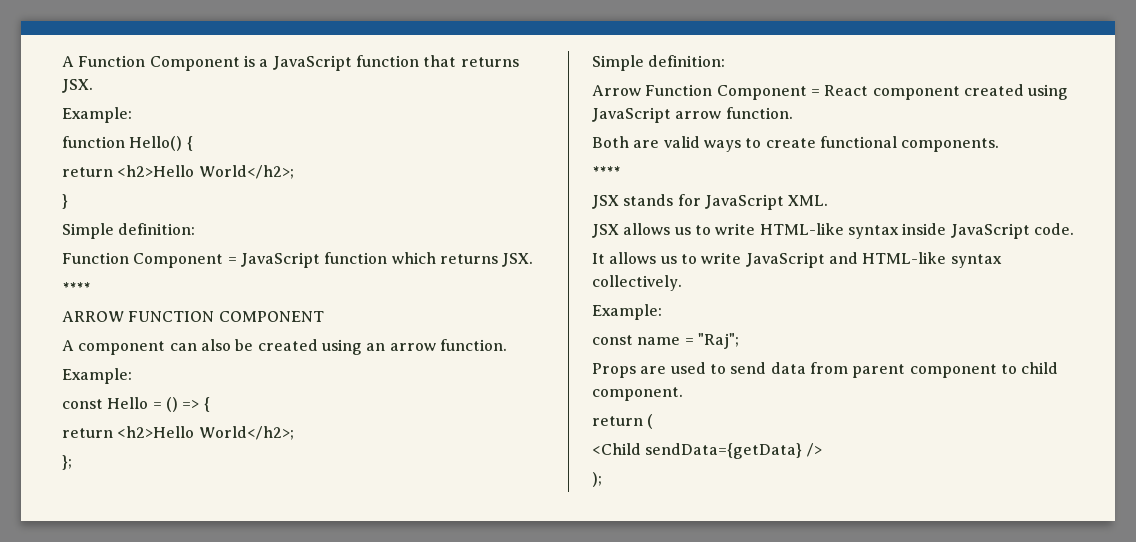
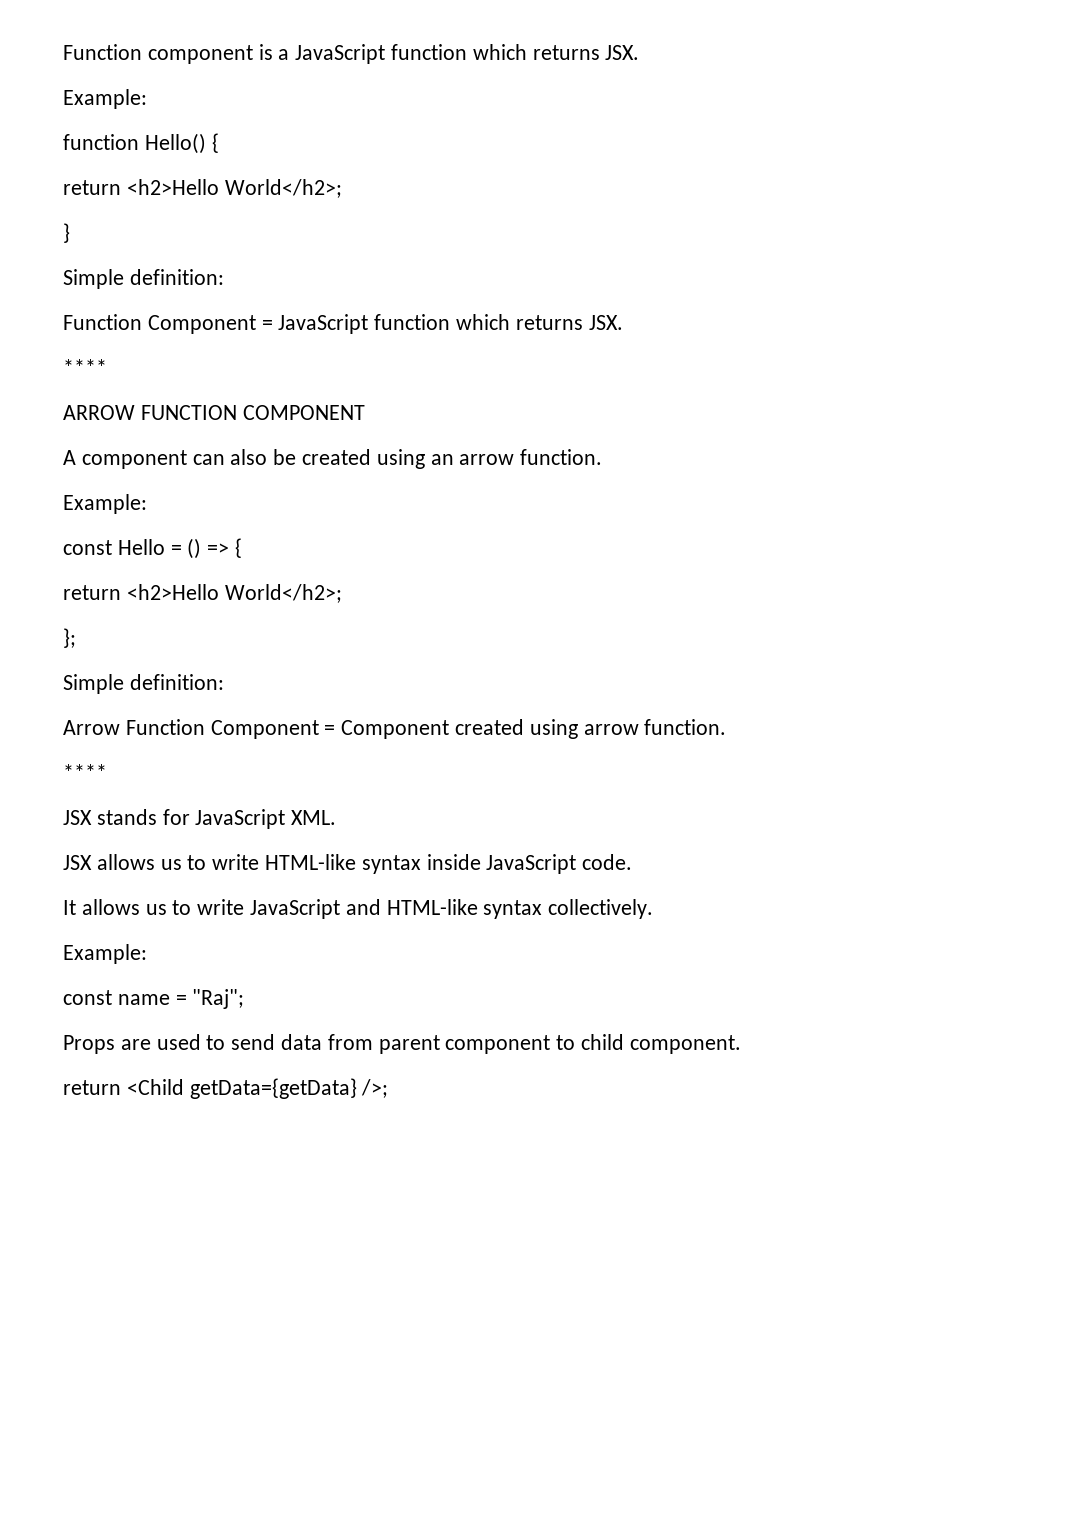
[62,55,240,71] A Function Component -> [63,44,253,64] Function component
[423,55,457,67] that -> [472,44,527,60] which
[824,84,1069,100] [592,107,793,123] [592,136,1000,152] React component created using JavaScript arrow function. // Both are valid ways to create functional components. -> [341,719,727,739] Component created using arrow function.
[647,414,654,429] [592,443,822,459] [592,472,602,487] ( // <Child sendData={getData} /> // ); -> [126,1078,389,1099] <Child getData={getData} />;

